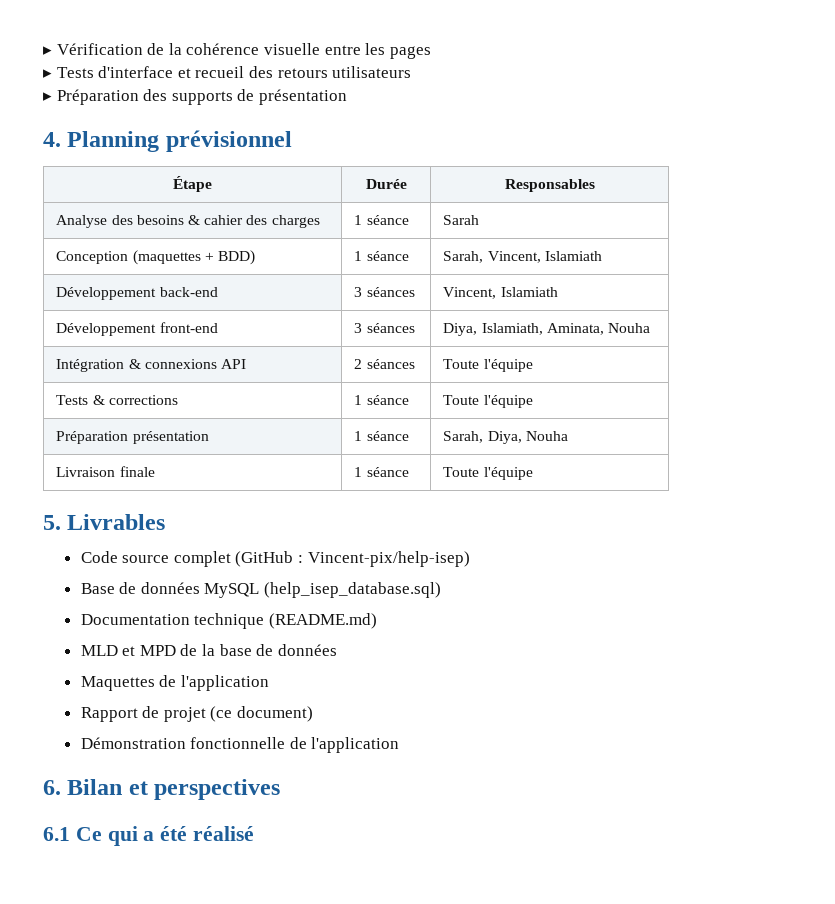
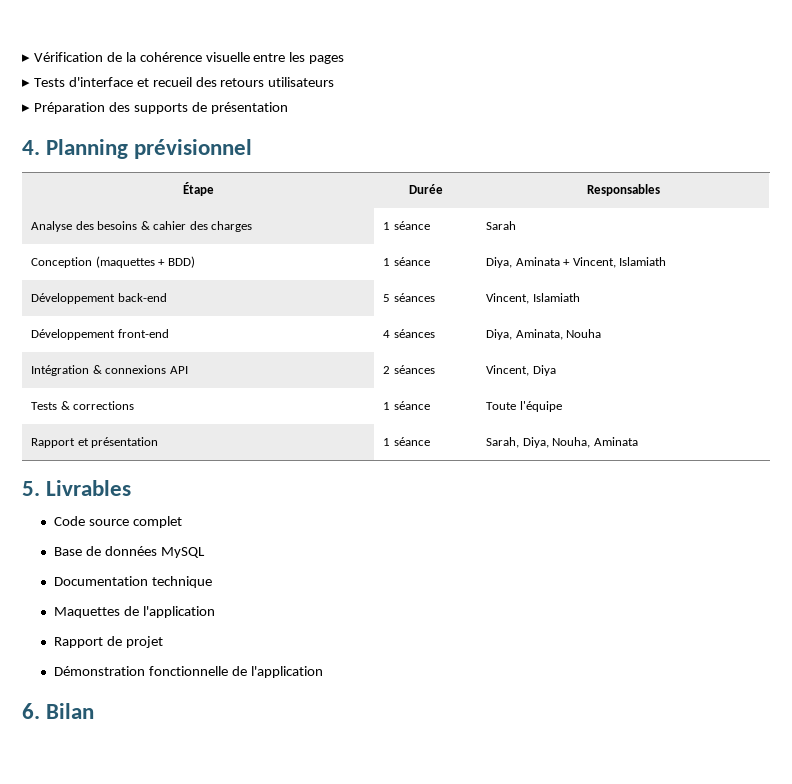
[443,251,484,263] Sarah, -> [486,257,571,268] Diya, Aminata +
[354,287,363,297] 3 -> [383,294,391,302] 5
[354,323,363,333] 3 -> [383,330,391,338] 4
[481,323,543,335] Islamiath, -> (513, 334) none
[443,359,533,372] Toute l'équipe -> [486,365,556,376] Vincent, Diya
[56,431,129,444] Préparation -> [31,438,89,448] Rapport et
[525,431,568,441] [56,466,155,477] [354,467,409,477] [443,467,533,480] Nouha // Livraison finale | 1 séance | Toute l'équipe -> [552,437,638,448] Nouha, Aminata
[235,551,470,567] (GitHub : Vincent-pix/help-isep) -> (183, 522) none
[263,582,441,598] (help_isep_database.sql) -> (206, 552) none
[268,613,377,629] [80,644,337,656] (README.md) // MLD et MPD de la base de données -> (213, 582) none
[210,706,313,722] (ce document) -> (164, 642) none
[128,779,281,800] [43,826,255,846] et perspectives // 6.1 Ce qui a été réalisé -> (95, 711) none

